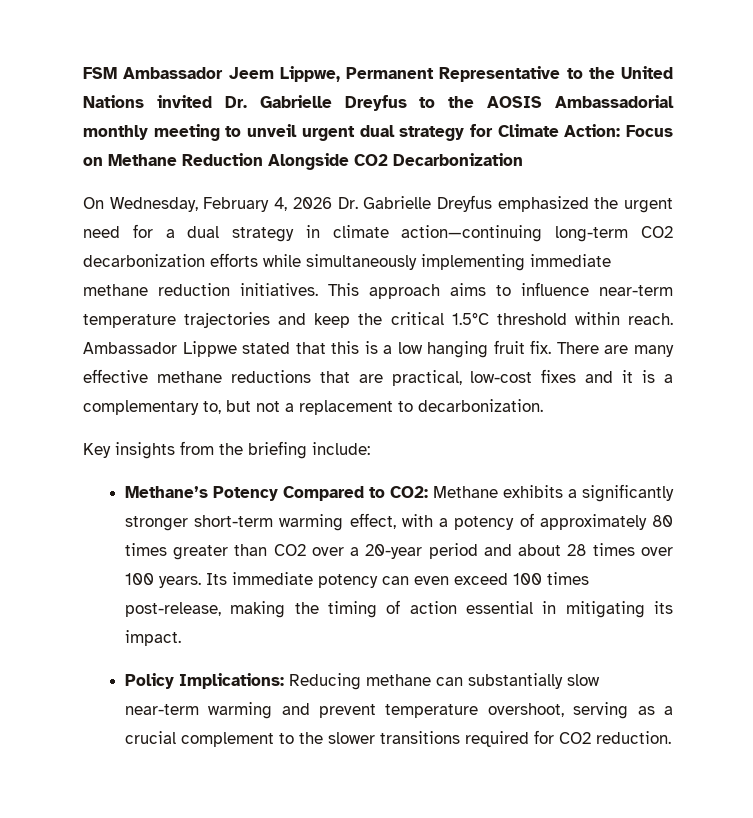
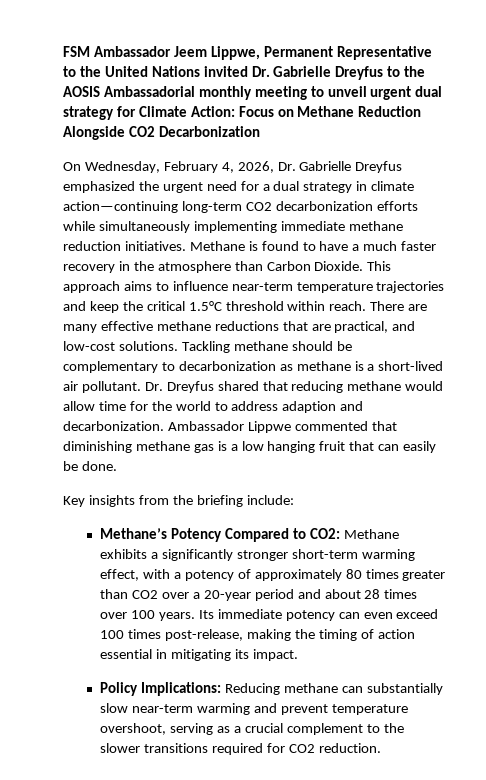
[292,197,332,209] 2026 -> [237,161,274,173] 2026,
(318, 289) none -> [189,241,437,251] [63,261,364,273] Methane is found to have a much faster recovery in the atmosphere than Carbon Dioxide.
[83,340,552,358] Ambassador Lippwe stated that this is a low hanging fruit fix. -> (367, 306) none
[470,369,674,383] [83,399,543,415] low-cost fixes and it is a complementary to, but not a replacement to decarbonization. -> [392,321,416,331] [63,341,352,353] [63,361,444,373] [63,381,444,393] [63,401,364,413] [63,421,397,433] [63,441,437,453] [63,461,117,471] and low-cost solutions. Tackling methane should be complementary to decarbonization as methane is a short-lived air pollutant. Dr. Dreyfus shared that reducing methane would allow time for the world to address adaption and decarbonization. Ambassador Lippwe commented that diminishing methane gas is a low hanging fruit that can easily be done.

